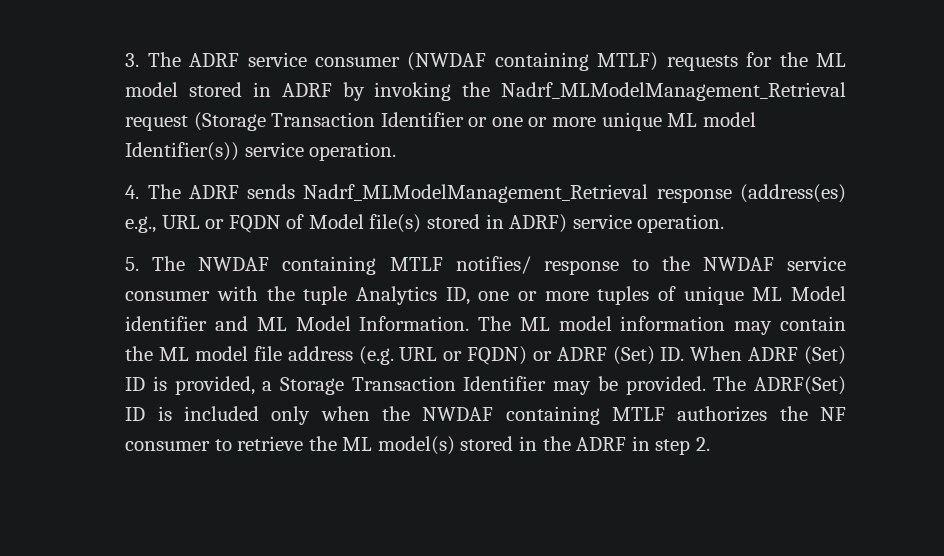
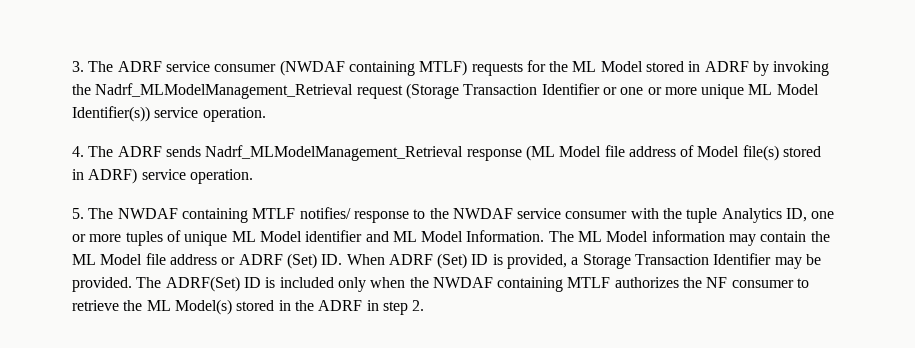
[125,82,179,97] model -> [600,61,643,72] Model
[702,112,756,127] model -> [776,84,819,95] Model
[740,184,846,203] [125,215,281,233] (address(es) e.g., URL or FQDN -> [525,145,676,161] (ML Model file address
[558,316,612,331] model -> [606,231,649,242] Model
[194,346,528,365] model file address (e.g. URL or FQDN) -> [100,253,217,265] Model file address
[377,436,455,455] model(s) -> [174,299,232,315] Model(s)

